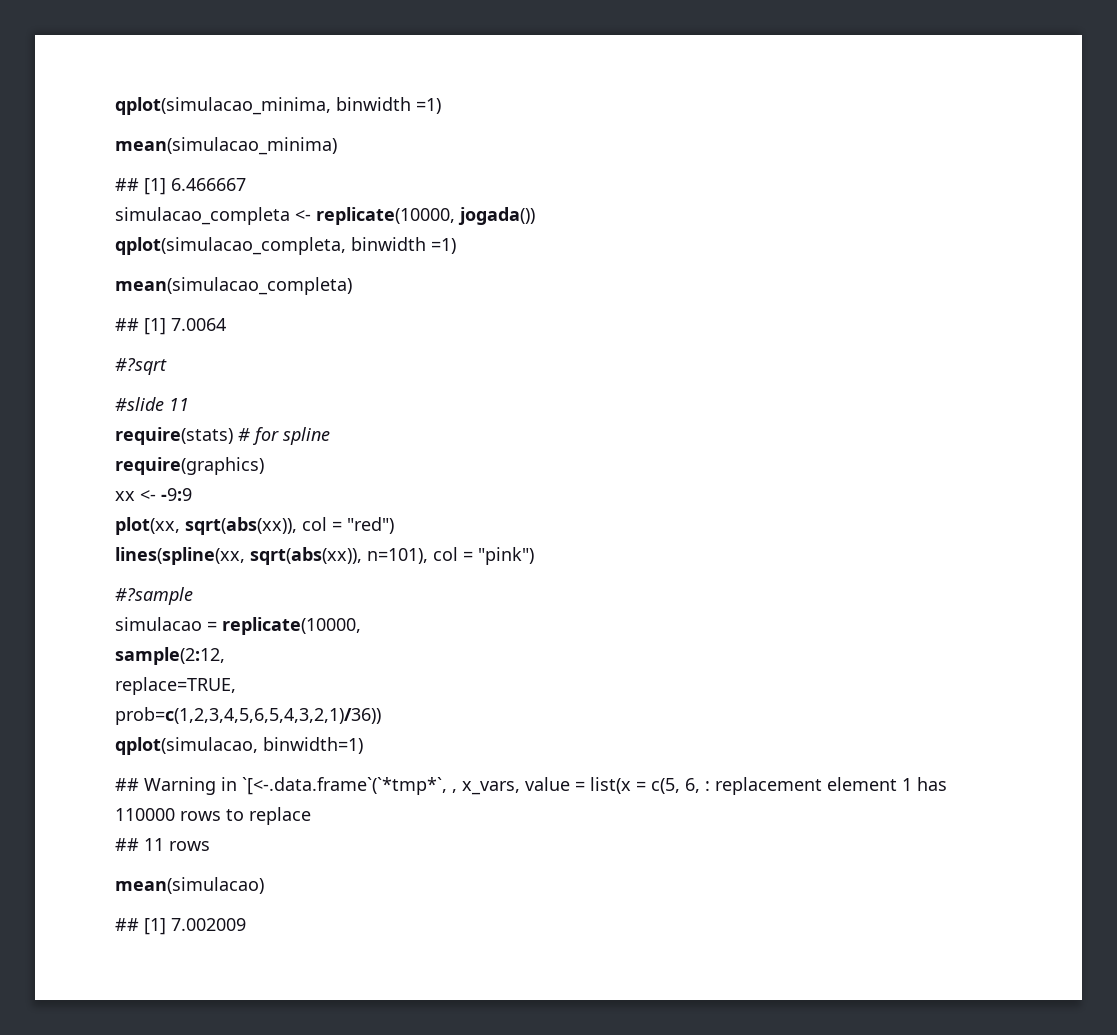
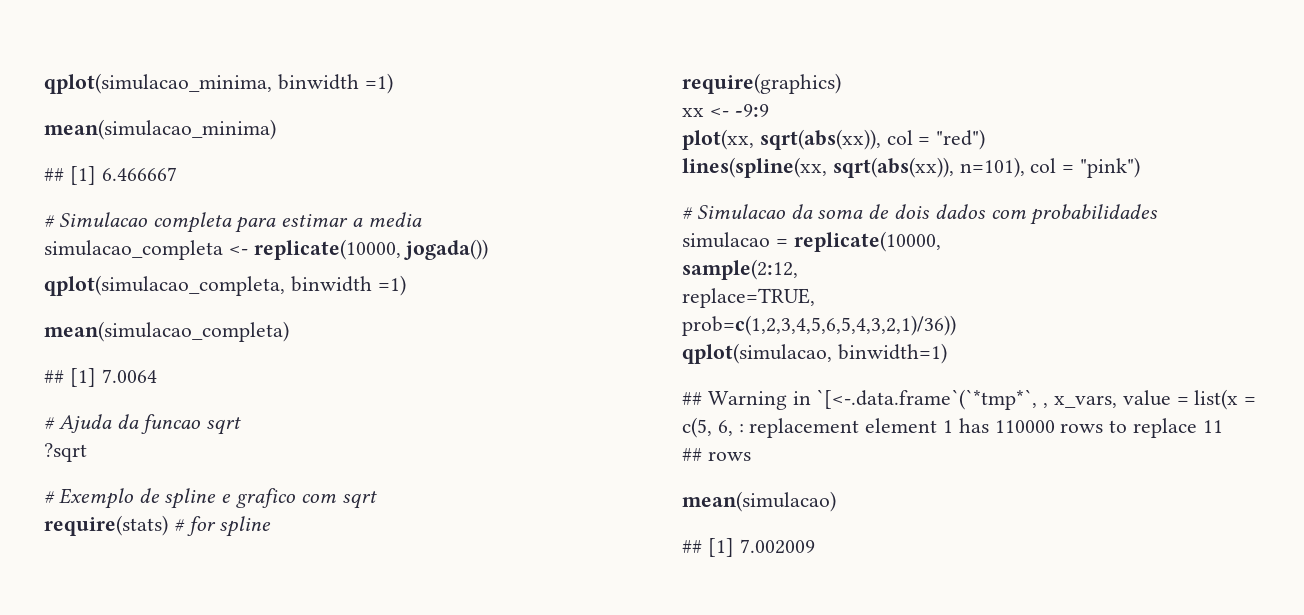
(246, 184) none -> [44,212,422,233] // # Simulacao completa para estimar a media
[115,358,167,375] [115,397,189,411] #?sqrt // #slide 11 -> [44,414,242,435] [44,443,87,462] [44,488,377,509] # Ajuda da funcao sqrt // ?sqrt // # Exemplo de spline e grafico com sqrt
[115,587,193,605] #?sample -> [682,204,1159,225] # Simulacao da soma de dois dados com probabilidades
[115,838,164,851] // ## 11 -> [1202,420,1223,433] [682,448,702,461] 11 // ##

